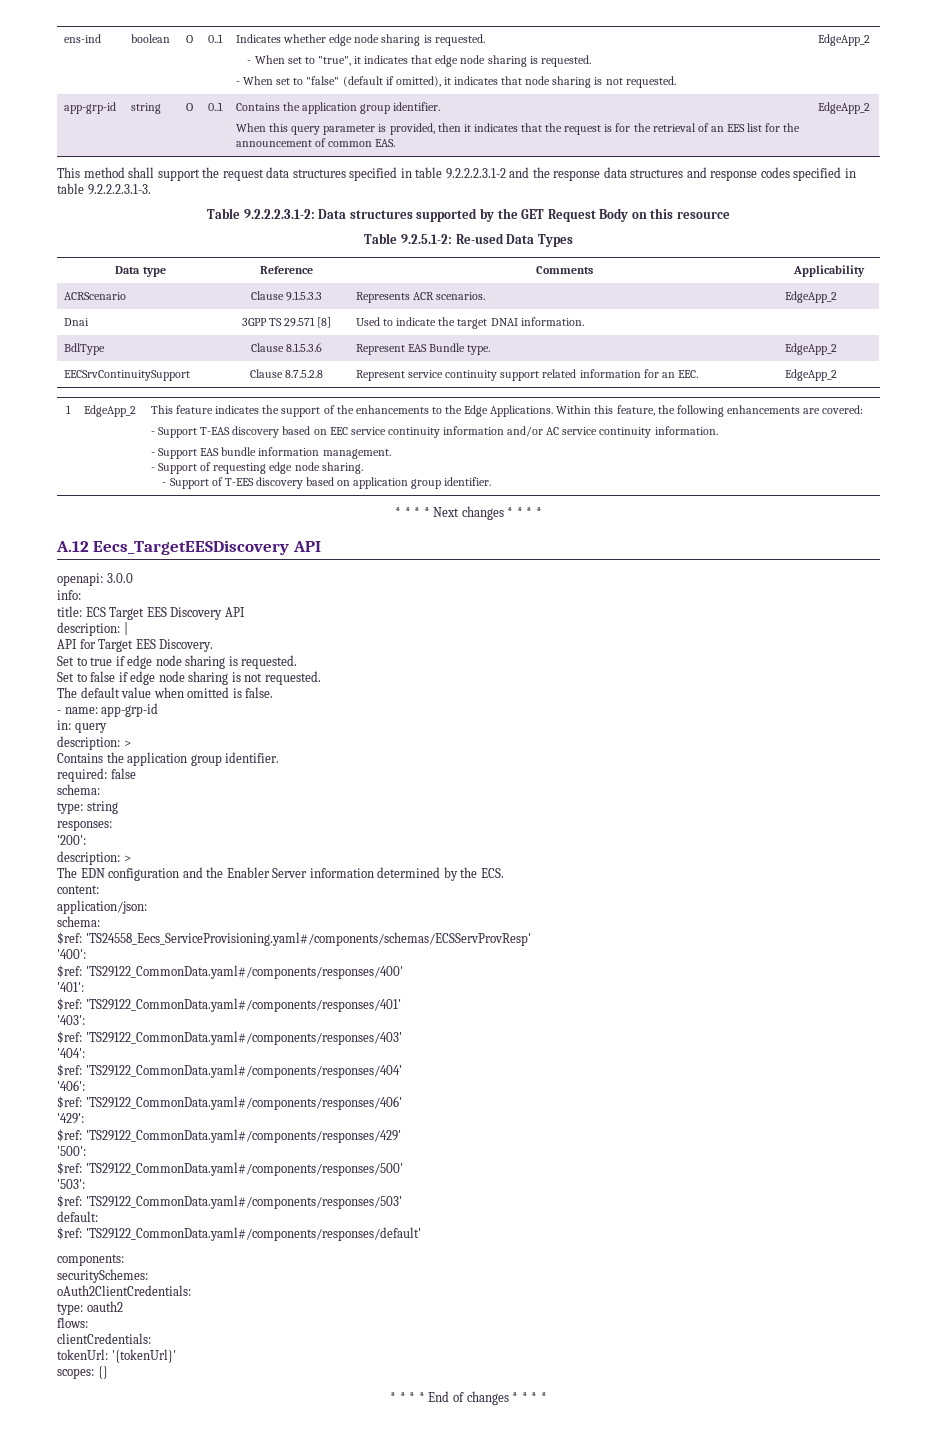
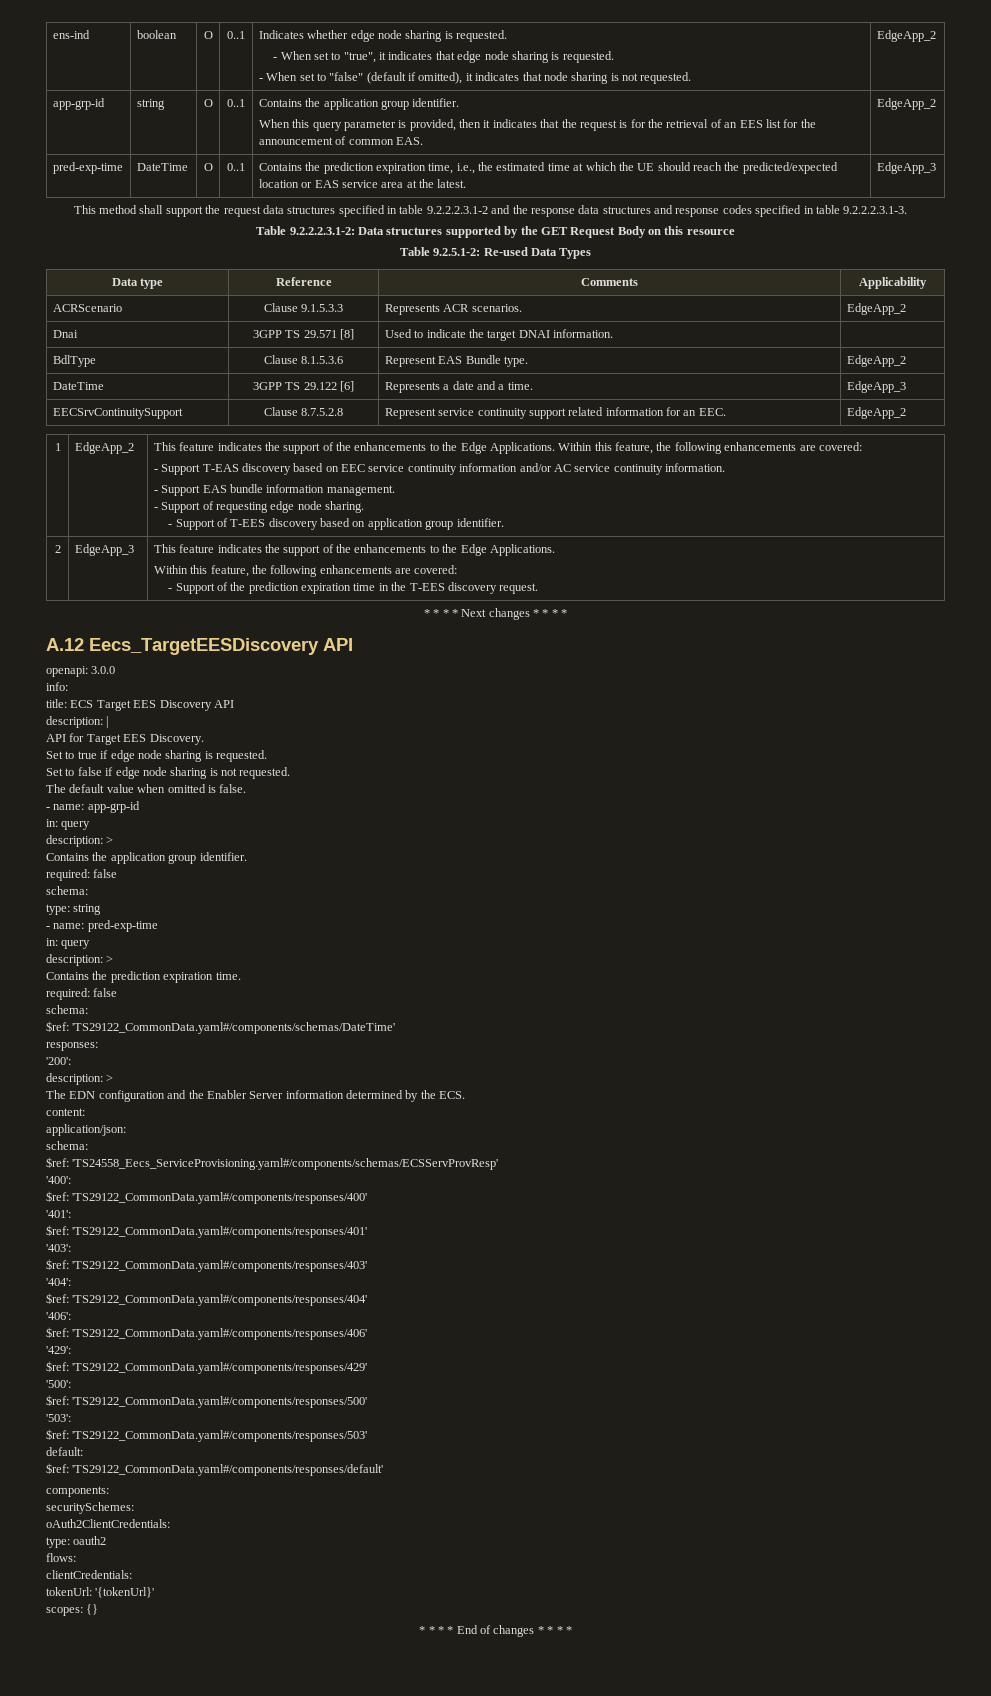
(871, 108) none -> [52,162,123,174] [136,163,188,171] [203,163,213,171] [227,163,245,171] [258,162,838,174] [258,179,467,188] [876,162,936,174] // pred-exp-time | DateTime | O | 0..1 | Contains the prediction expiration time, i.e., the estimated time at which the UE should reach the predicted/expected location or EAS service area at the latest. | EdgeApp_3
(838, 349) none -> [52,382,104,390] [252,381,355,392] [384,381,533,393] [846,381,906,393] // DateTime | 3GPP TS 29.122 [6] | Represents a date and a time. | EdgeApp_3
(492, 481) none -> [54,545,61,553] [74,544,134,556] [153,544,555,556] [153,565,458,577] [168,582,539,594] // 2 | EdgeApp_3 | This feature indicates the support of the enhancements to the Edge Applications. // Within this feature, the following enhancements are covered: // - Support of the prediction expiration time in the T-EES discovery request.
(118, 807) none -> [46,920,158,932] [46,938,91,949] [46,954,114,966] [46,971,241,983] [46,988,118,1000] [46,1005,88,1014] [46,1021,396,1034] // - name: pred-exp-time // in: query // description: > // Contains the prediction expiration time. // required: false // schema: // $ref: 'TS29122_CommonData.yaml#/components/schemas/DateTime'

